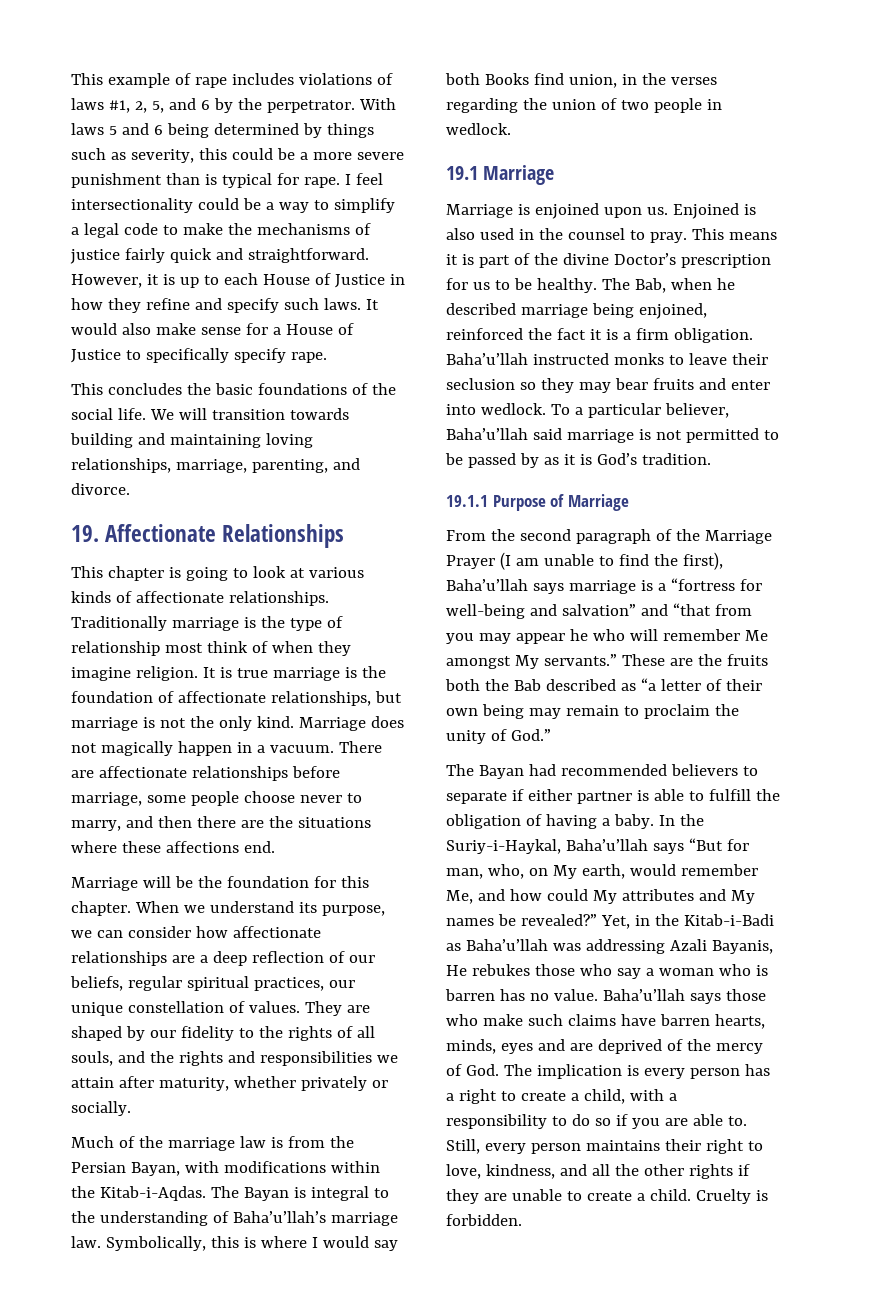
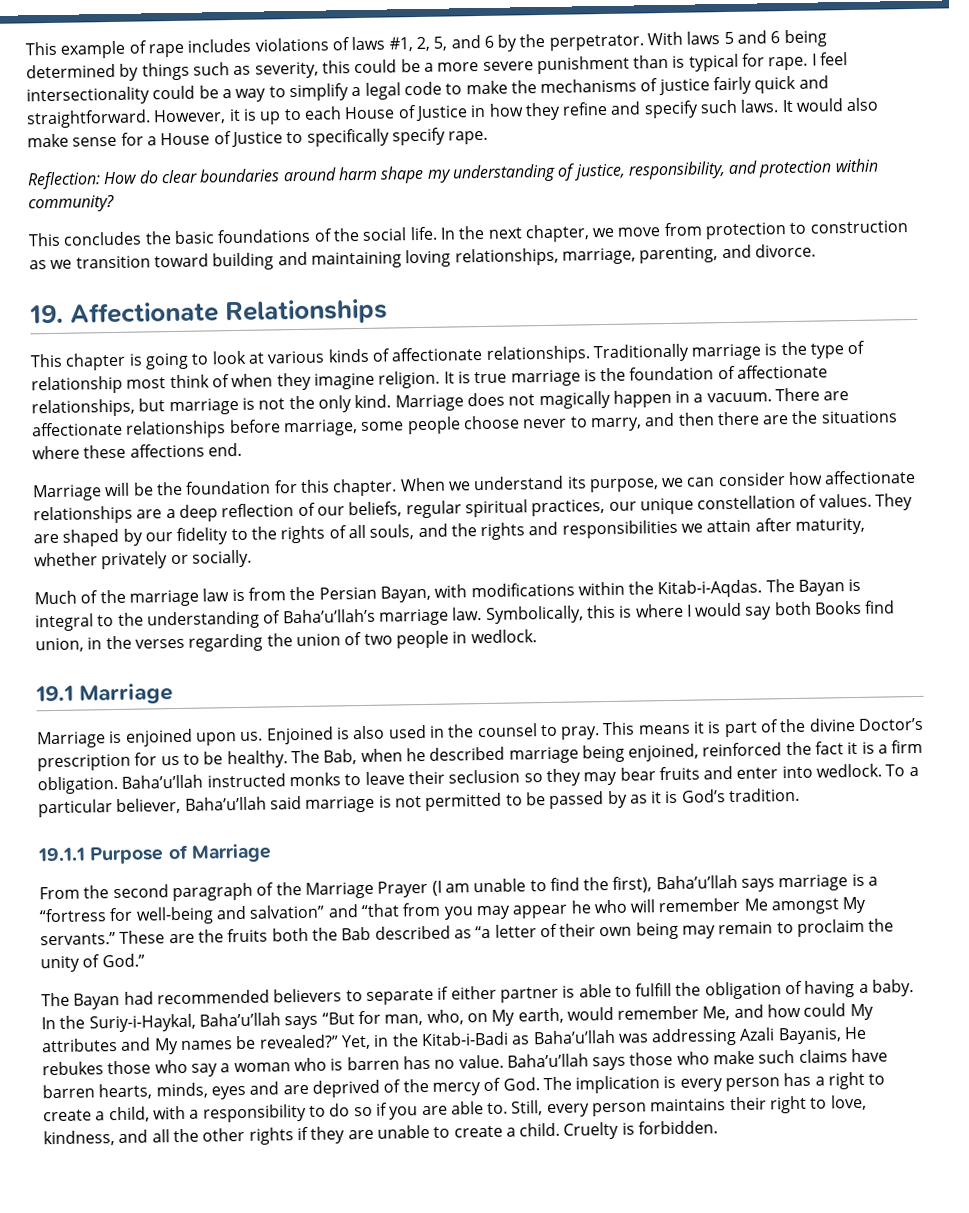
(327, 357) none -> [27,158,878,190] [28,194,115,213] // Reflection: How do clear boundaries around harm shape my understanding of justice, responsibility, and protection within community?
[149,408,349,420] We will transition towards -> [439,220,908,243] [29,253,209,270] In the next chapter, we move from protection to construction as we transition toward

